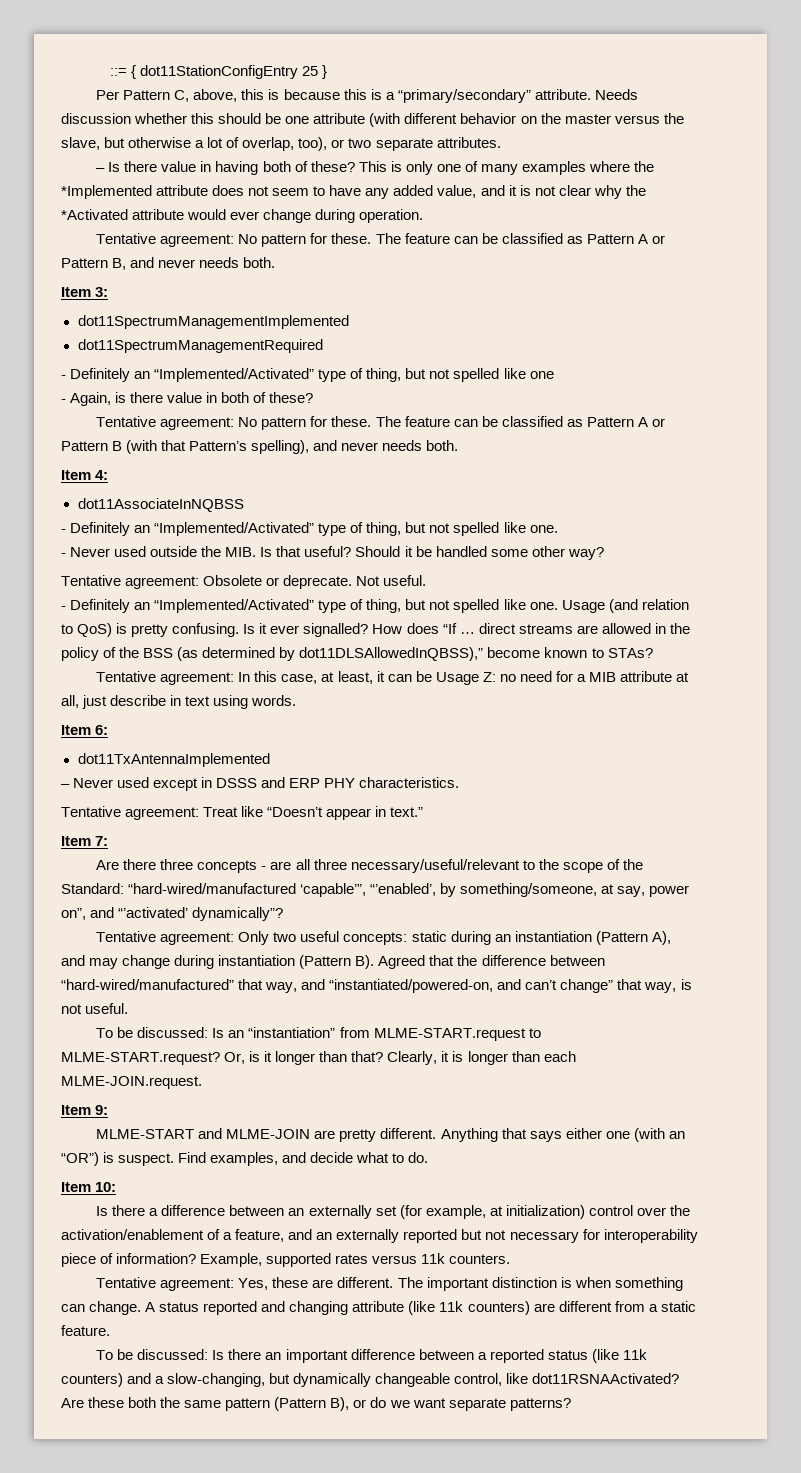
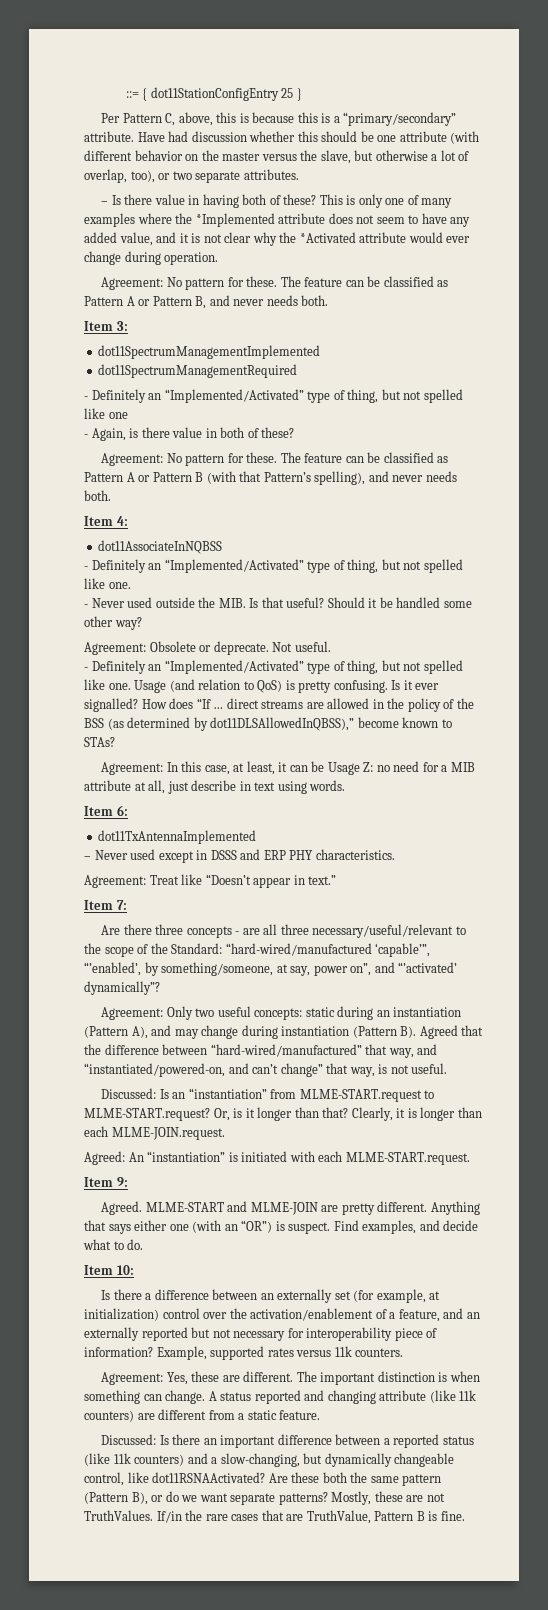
[594,89,638,100] Needs -> [137,131,189,142] Have had
[96,233,235,247] Tentative agreement: -> [101,277,164,290] Agreement:
[96,416,235,430] Tentative agreement: -> [101,453,164,466] Agreement:
[61,575,200,589] Tentative agreement: -> [84,642,146,655] Agreement:
[96,671,235,685] Tentative agreement: -> [101,762,164,775] Agreement:
[61,806,200,820] Tentative agreement: -> [84,875,146,888] Agreement:
[96,931,235,945] Tentative agreement: -> [101,1007,164,1020] Agreement:
[96,1027,209,1038] To be discussed: -> [101,1088,157,1099] Discussed:
(202, 1082) none -> [84,1151,470,1165] // Agreed: An “instantiation” is initiated with each MLME-START.request.
(109, 1110) none -> [101,1201,143,1215] Agreed.
[96,1277,235,1291] Tentative agreement: -> [101,1372,164,1385] Agreement:
[96,1349,209,1360] To be discussed: -> [101,1434,157,1445] Discussed:
(571, 1404) none -> [331,1491,445,1505] [84,1510,465,1524] Mostly, these are not TruthValues. If/in the rare cases that are TruthValue, Pattern B is fine.

